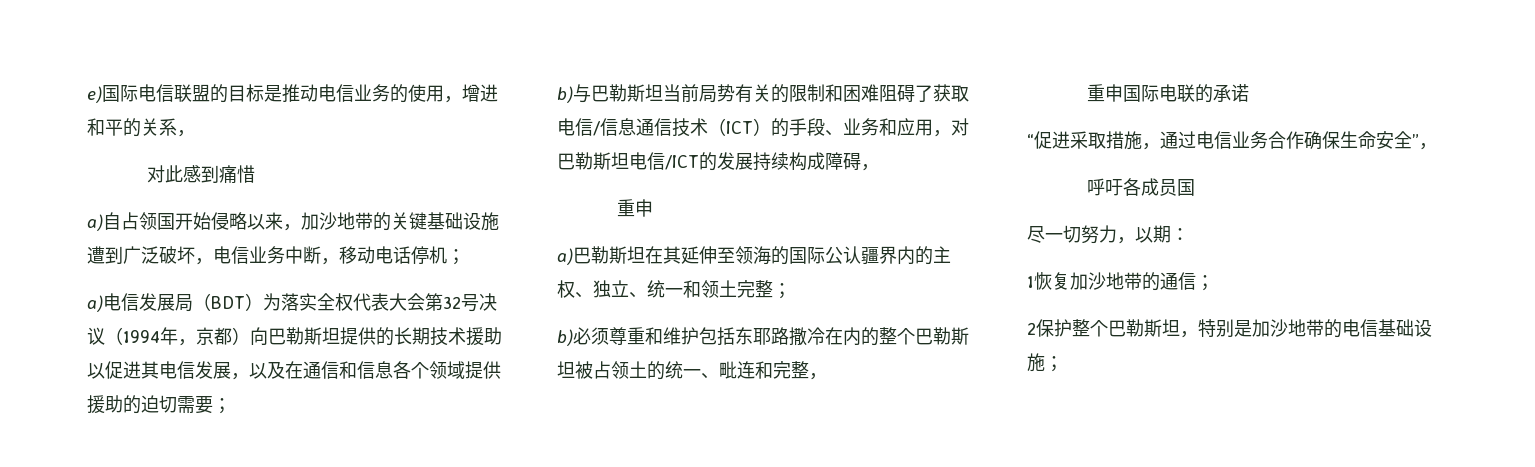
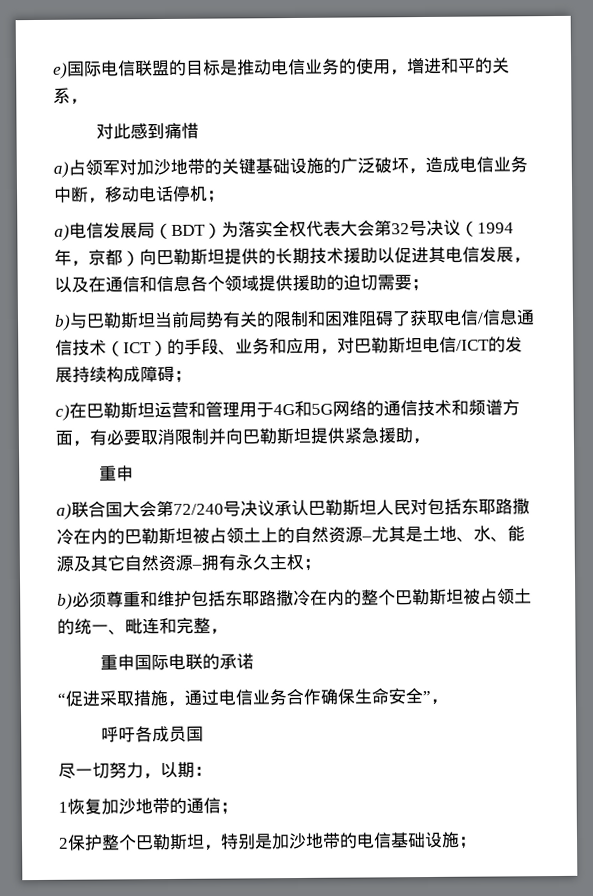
[103,212,301,231] 自占领国开始侵略以来， -> [68,159,137,176] 占领军对
[87,246,123,264] 遭到 -> [323,157,341,174] 的
(213, 261) none -> [425,156,460,173] 造成
[861,164,879,171] [616,199,653,217] [557,246,951,265] [557,280,773,298] ， // 重申 // a)巴勒斯坦在其延伸至领海的国际公认疆界内的主权、独立、统一和领土完整 -> [174,370,192,383] [55,399,520,421] [55,427,430,447] [98,465,134,482] [56,498,530,520] [56,525,525,545] [56,553,304,572] ； // c)在巴勒斯坦运营和管理用于4G和5G网络的通信技术和频谱方面，有必要取消限制并向巴勒斯坦提供紧急援助， // 重申 // a)联合国大会第72/240号决议承认巴勒斯坦人民对包括东耶路撒冷在内的巴勒斯坦被占领土上的自然资源–尤其是土地、水、能源及其它自然资源–拥有永久主权

